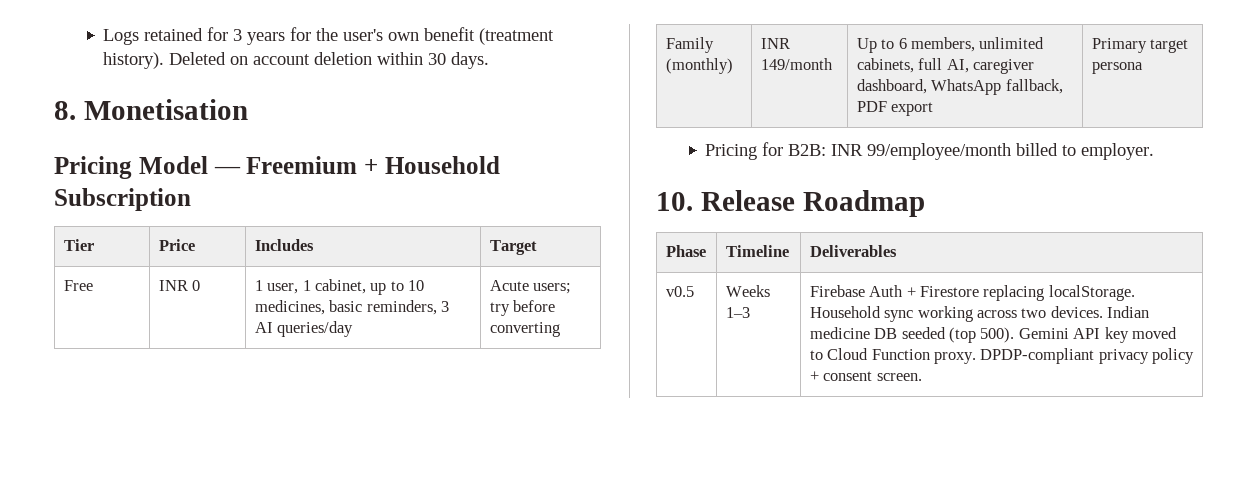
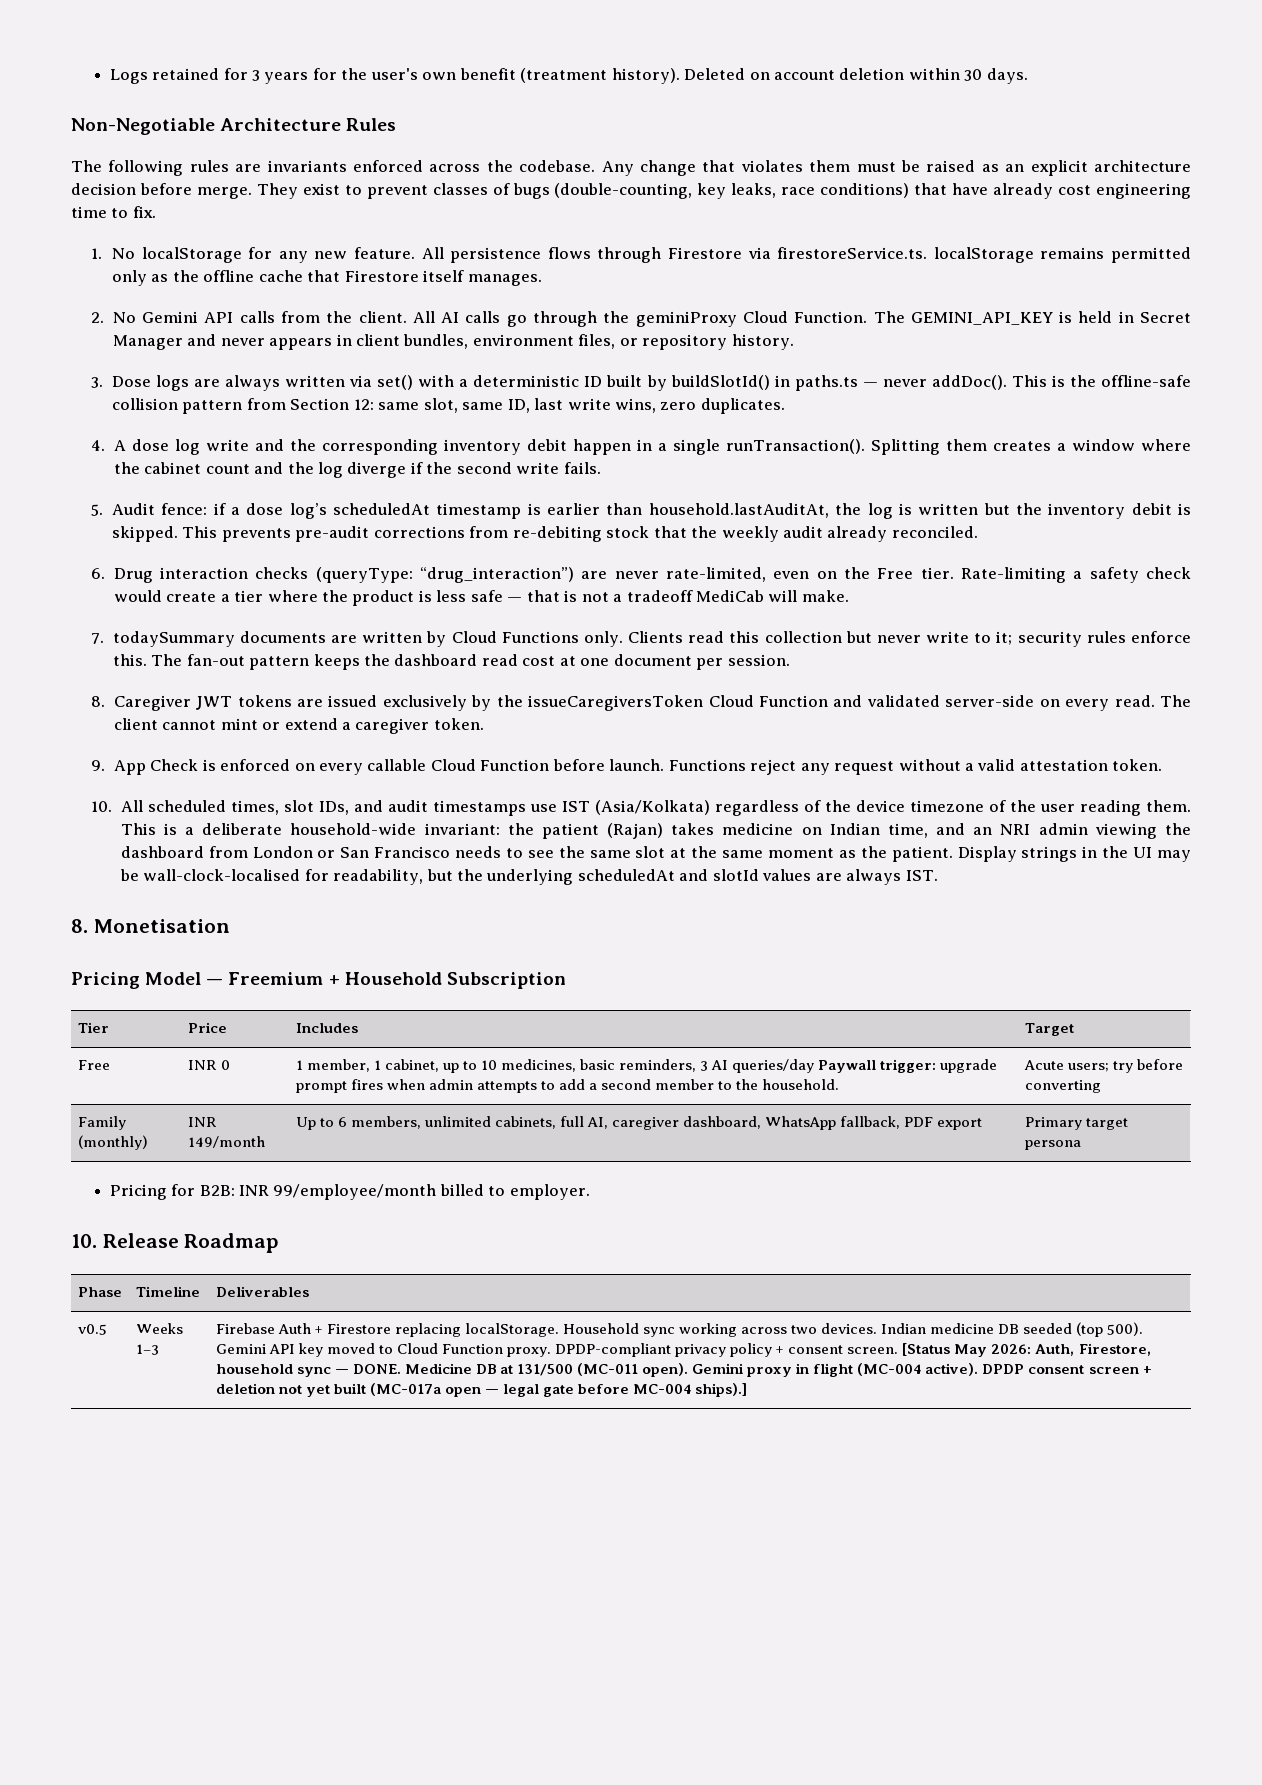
(490, 60) none -> [71,118,397,135] [71,160,1191,176] [71,183,1191,199] [71,206,156,218] [91,247,1191,263] [111,270,542,286] [91,311,1191,327] [112,334,794,350] [91,375,1191,391] [111,398,785,414] [91,439,1191,455] [113,462,601,478] [91,503,1191,519] [111,526,978,542] [91,567,1192,583] [113,590,849,606] [91,631,1191,647] [112,654,790,670] [91,695,1191,711] [113,718,484,734] [91,759,1163,775] [91,800,1192,816] [120,823,1191,839] [120,846,1191,862] [119,869,938,885] // Non-Negotiable Architecture Rules // The following rules are invariants enforced across the codebase. Any change that violates them must be raised as an explicit architecture decision before merge. They exist to prevent classes of bugs (double-counting, key leaks, race conditions) that have already cost engineering time to fix. // 1. No localStorage for any new feature. All persistence flows through Firestore via firestoreService.ts. localStorage remains permitted only as the offline cache that Firestore itself manages. // 2. No Gemini API calls from the client. All AI calls go through the geminiProxy Cloud Function. The GEMINI_API_KEY is held in Secret Manager and never appears in client bundles, environment files, or repository history. // 3. Dose logs are always written via set() with a deterministic ID built by buildSlotId() in paths.ts — never addDoc(). This is the offline-safe collision pattern from Section 12: same slot, same ID, last write wins, zero duplicates. // 4. A dose log write and the corresponding inventory debit happen in a single runTransaction(). Splitting them creates a window where the cabinet count and the log diverge if the second write fails. // 5. Audit fence: if a dose log’s scheduledAt timestamp is earlier than household.lastAuditAt, the log is written but the inventory debit is skipped. This prevents pre-audit corrections from re-debiting stock that the weekly audit already reconciled. // 6. Drug interaction checks (queryType: “drug_interaction”) are never rate-limited, even on the Free tier. Rate-limiting a safety check would create a tier where the product is less safe — that is not a tradeoff MediCab will make. // 7. todaySummary documents are written by Cloud Functions only. Clients read this collection but never write to it; security rules enforce this. The fan-out pattern keeps the dashboard read cost at one document per session. // 8. Caregiver JWT tokens are issued exclusively by the issueCaregiversToken Cloud Function and validated server-side on every read. The client cannot mint or extend a caregiver token. // 9. App Check is enforced on every callable Cloud Function before launch. Functions reject any request without a valid attestation token. // 10. All scheduled times, slot IDs, and audit timestamps use IST (Asia/Kolkata) regardless of the device timezone of the user reading them. This is a deliberate household-wide invariant: the patient (Rajan) takes medicine on Indian time, and an NRI admin viewing the dashboard from London or San Francisco needs to see the same slot at the same moment as the patient. Display strings in the UI may be wall-clock-localised for readability, but the underlying scheduledAt and slotId values are always IST.
[267,283,299,294] user, -> [306,1059,370,1072] member,
(354, 329) none -> [818,1059,998,1073] [295,1079,840,1093] Paywall trigger: upgrade prompt fires when admin attempts to add a second member to the household.
(922, 377) none -> [902,1343,1151,1357] [215,1363,1152,1377] [215,1383,748,1397] [Status May 2026: Auth, Firestore, household sync — DONE. Medicine DB at 131/500 (MC-011 open). Gemini proxy in flight (MC-004 active). DPDP consent screen + deletion not yet built (MC-017a open — legal gate before MC-004 ships).]

